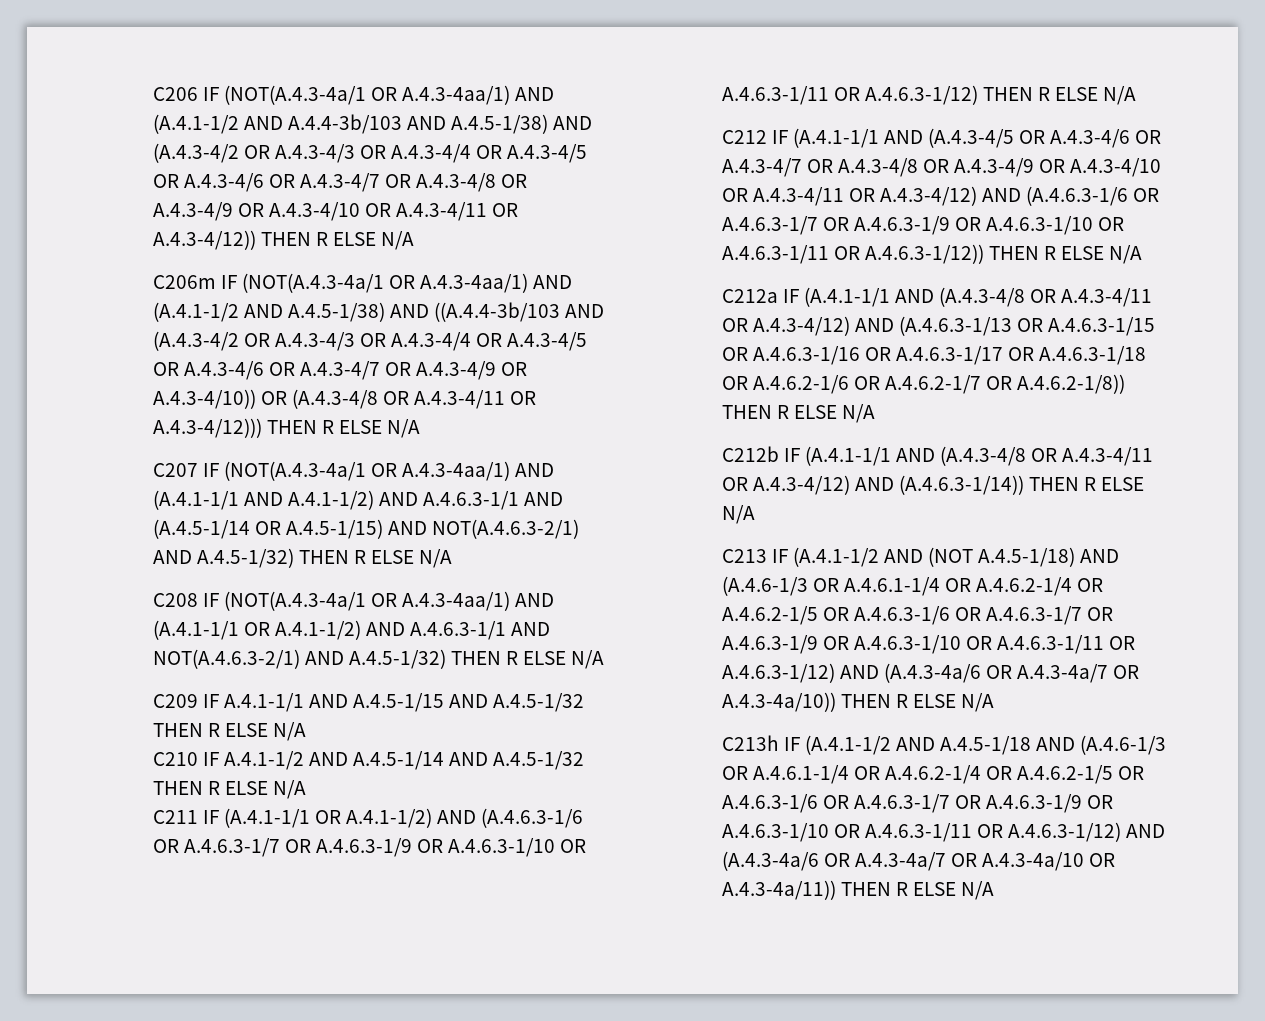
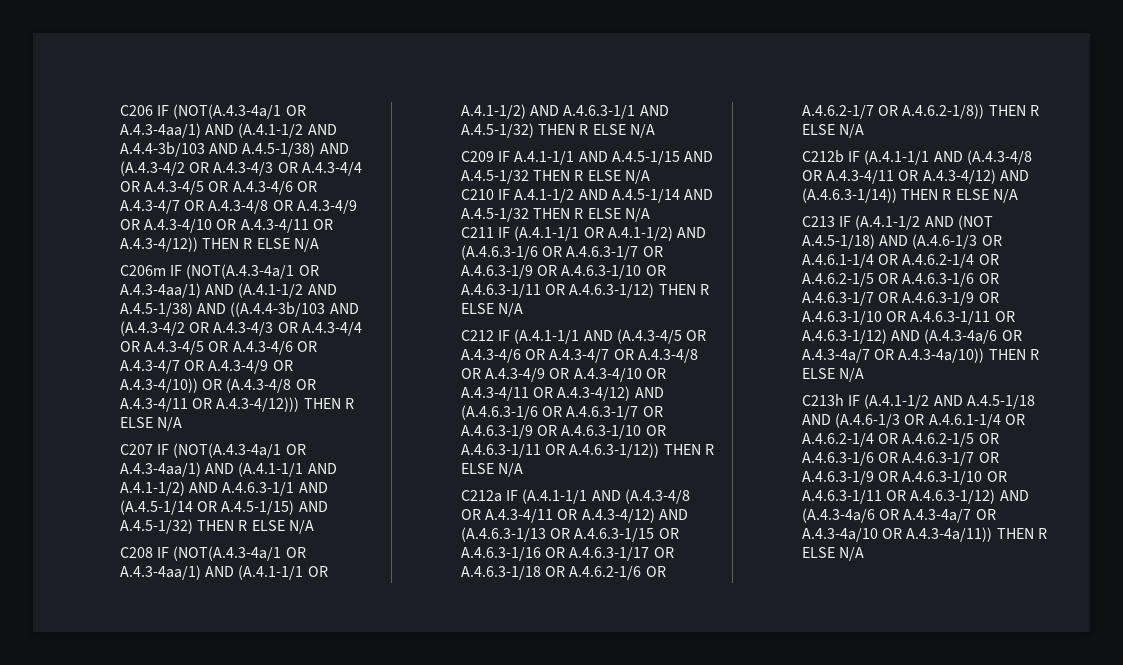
[432,519,580,539] [152,550,192,564] NOT(A.4.6.3-2/1) AND -> (328, 506) none
[152,649,344,669] NOT(A.4.6.3-2/1) AND -> (669, 110) none

